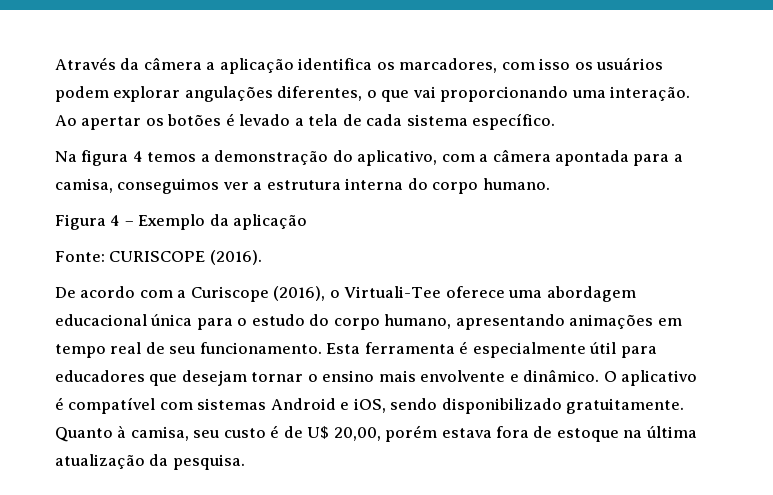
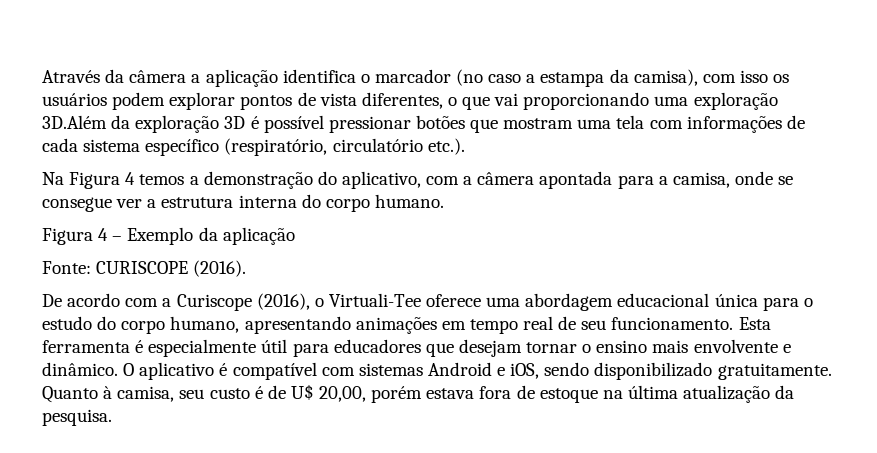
[376,58,498,73] os marcadores, -> [360,69,698,87] o marcador (no caso a estampa da camisa),
[184,86,273,102] angulações -> [240,92,357,110] pontos de vista
[610,86,691,101] [55,113,556,130] interação. Ao apertar os botões é levado a tela de cada sistema específico. -> [693,92,778,110] [42,115,805,133] [42,138,465,156] exploração 3D.Além da exploração 3D é possível pressionar botões que mostram uma tela com informações de cada sistema específico (respiratório, circulatório etc.).
[81,150,129,166] figura -> [69,172,121,189] Figura
[117,178,220,194] conseguimos -> [734,171,794,185] [42,197,112,212] onde se consegue

